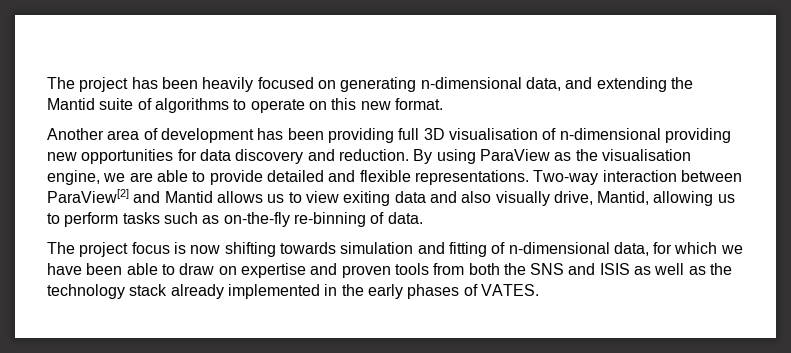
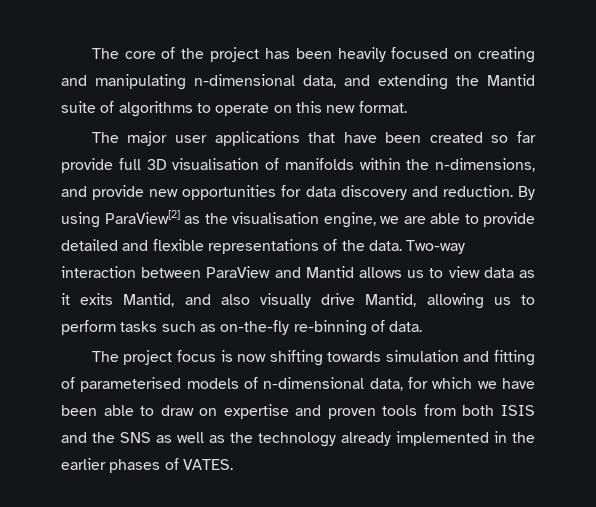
[47,77,75,89] The -> [91,47,205,59] The core of the
[340,77,417,92] generating -> [478,47,535,63] [61,74,186,90] creating and manipulating
[47,128,731,143] Another area of development has been providing full 3D visualisation of n-dimensional providing -> [91,131,537,146] [61,158,535,173] [61,185,145,200] The major user applications that have been created so far provide full 3D visualisation of manifolds within the n-dimensions, and provide
[479,149,550,161] ParaView -> [104,210,180,224] ParaView[2]
[414,170,529,185] representations. -> [207,239,402,254] representations of the data.
[47,189,129,203] ParaView[2] -> [206,266,271,278] ParaView
[343,191,426,206] exiting data -> [483,267,535,278] [61,293,175,307] data as it exits Mantid,
[553,191,593,205] drive, -> [321,293,356,305] drive
(506, 248) none -> [80,377,258,392] parameterised models of
[503,263,630,275] the SNS and ISIS -> [501,405,536,416] [61,432,151,443] ISIS and the SNS
[129,284,168,296] stack -> (336, 439) none
[367,284,403,299] early -> [61,458,106,470] earlier

